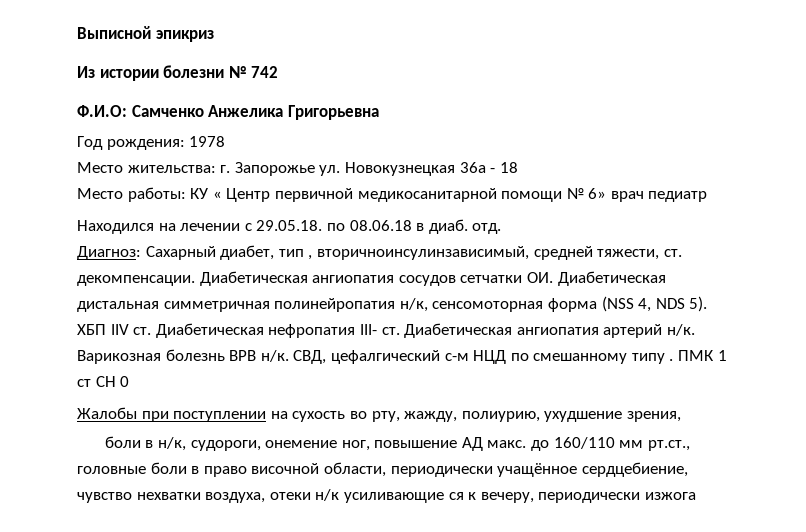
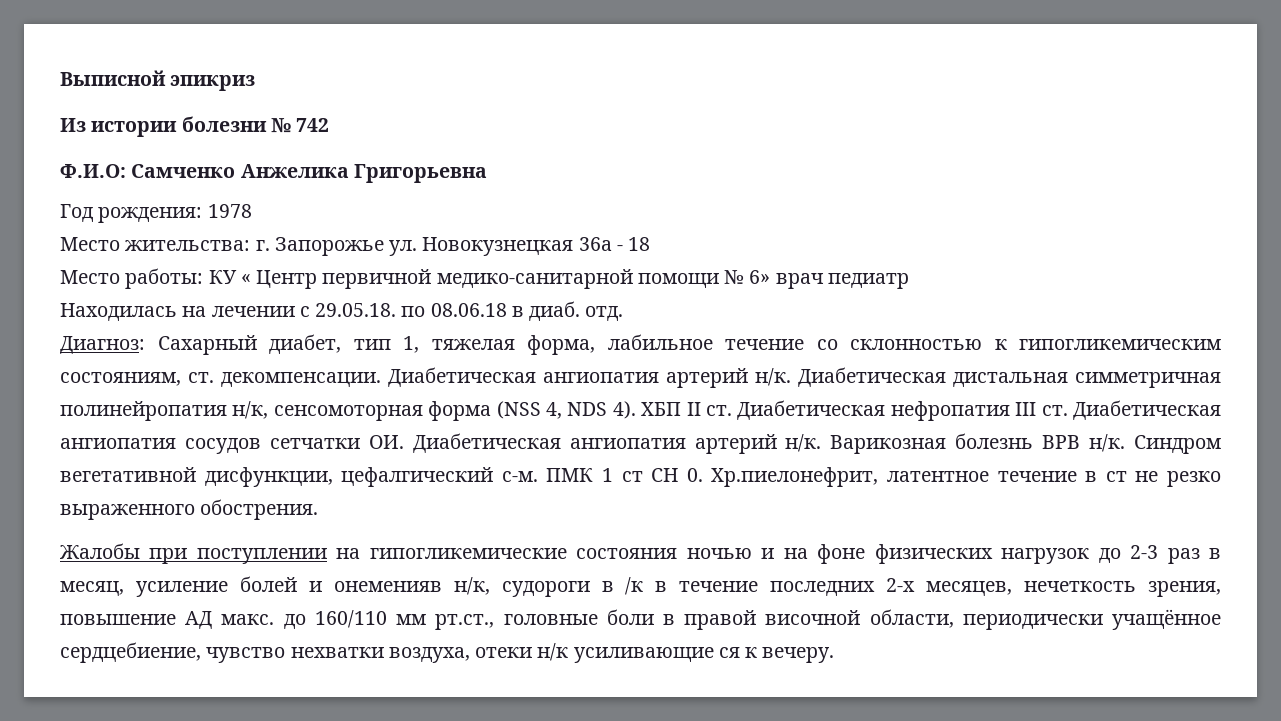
[357,188,497,202] медикосанитарной -> [436,269,633,289] медико-санитарной
[77,220,154,234] Находился -> [60,303,177,321] Находилась
[308,246,660,260] , вторичноинсулинзависимый, средней тяжести, -> [403,334,1221,355] [60,372,181,386] 1, тяжелая форма, лабильное течение со склонностью к гипогликемическим состояниям,
[398,272,553,286] сосудов сетчатки ОИ. -> [666,368,791,388] артерий н/к.
[689,296,708,312] [77,324,129,335] 5). ХБП IIV -> [612,401,701,419] 4). ХБП II
[359,324,377,335] III- -> [1015,402,1037,416] III
(599, 331) none -> [184,433,686,454] сосудов сетчатки ОИ. Диабетическая ангиопатия
[293,350,727,364] [77,376,130,387] [77,407,681,422] [104,436,370,451] СВД, цефалгический с-м НЦД по смешанному типу . ПМК 1 ст СН 0 // Жалобы при поступлении на сухость во рту, жажду, полиурию, ухудшение зрения, // боли в н/к, судороги, онемение ног, -> [1134,435,1221,454] [60,467,1221,487] [60,499,319,520] [60,543,1222,564] [60,576,1222,597] Синдром вегетативной дисфункции, цефалгический с-м. ПМК 1 ст СН 0. Хр.пиелонефрит, латентное течение в ст не резко выраженного обострения. // Жалобы при поступлении на гипогликемические состояния ночью и на фоне физических нагрузок до 2-3 раз в месяц, усиление болей и онеменияв н/к, судороги в /к в течение последних 2-х месяцев, нечеткость зрения,
[203,466,247,477] право -> [684,610,757,630] правой
[480,492,696,503] вечеру, периодически изжога -> [762,647,835,663] вечеру.

